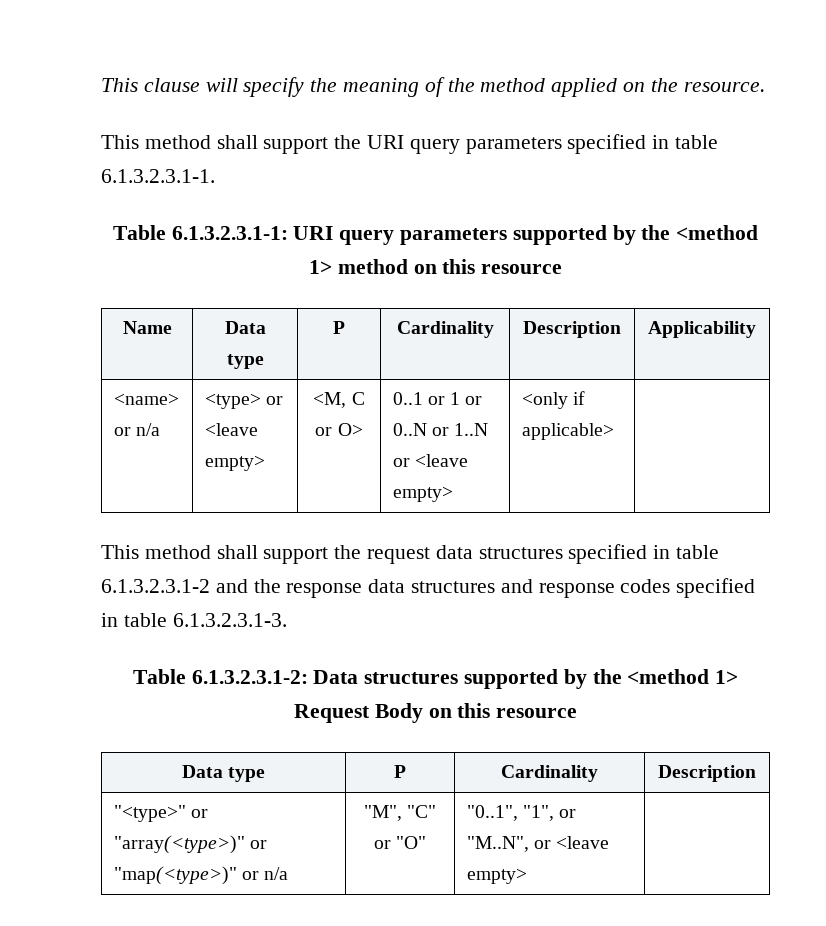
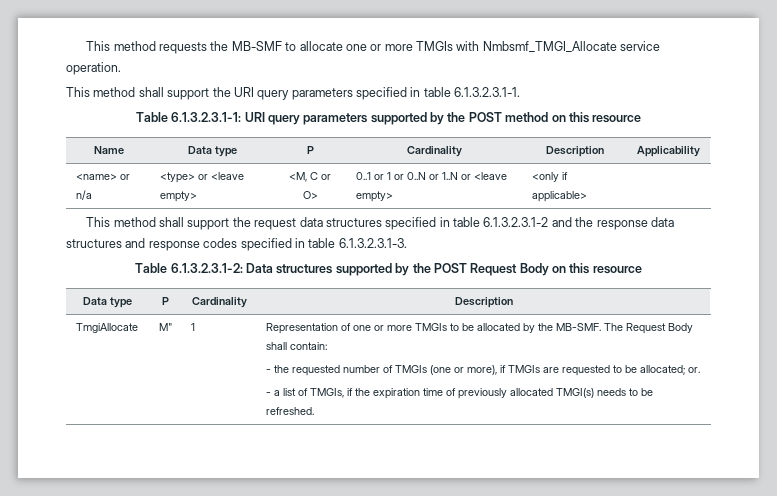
[101,77,765,97] This clause will specify the meaning of the method applied on the resource. -> [86,41,661,54] [66,62,121,75] This method requests the MB-SMF to allocate one or more TMGIs with Nmbsmf_TMGI_Allocate service operation.
[676,225,759,240] [308,260,332,274] <method 1> -> [468,112,502,122] POST
[627,669,739,684] <method 1> -> [433,263,467,273] POST
[113,805,208,822] [113,835,267,854] [113,866,289,885] [363,805,437,821] [373,836,427,849] [466,805,577,821] [466,836,610,852] [466,868,527,884] "<type>" or "array(<type>)" or "map(<type>)" or n/a | "M", "C" or "O" | "0..1", "1", or "M..N", or <leave empty> | -> [75,323,138,333] [158,323,172,331] [190,323,195,331] [265,323,693,334] [265,342,327,350] [265,365,700,376] [265,388,653,399] [265,407,314,415] TmgiAllocate | M" | 1 | Representation of one or more TMGIs to be allocated by the MB-SMF. The Request Body shall contain: // - the requested number of TMGIs (one or more), if TMGIs are requested to be allocated; or. // - a list of TMGIs, if the expiration time of previously allocated TMGI(s) needs to be refreshed.

